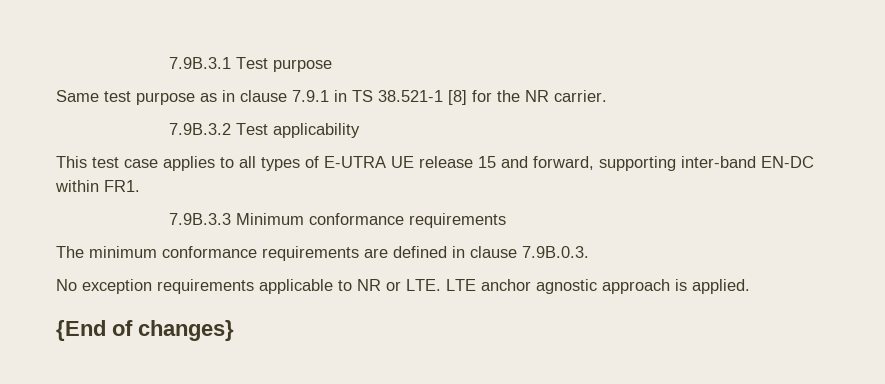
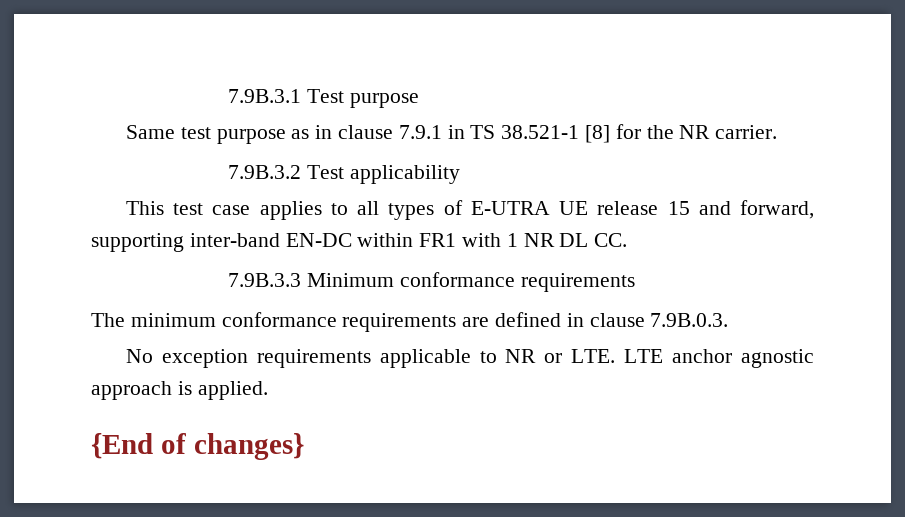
[104,180,140,192] FR1. -> [419,233,628,247] FR1 with 1 NR DL CC.

